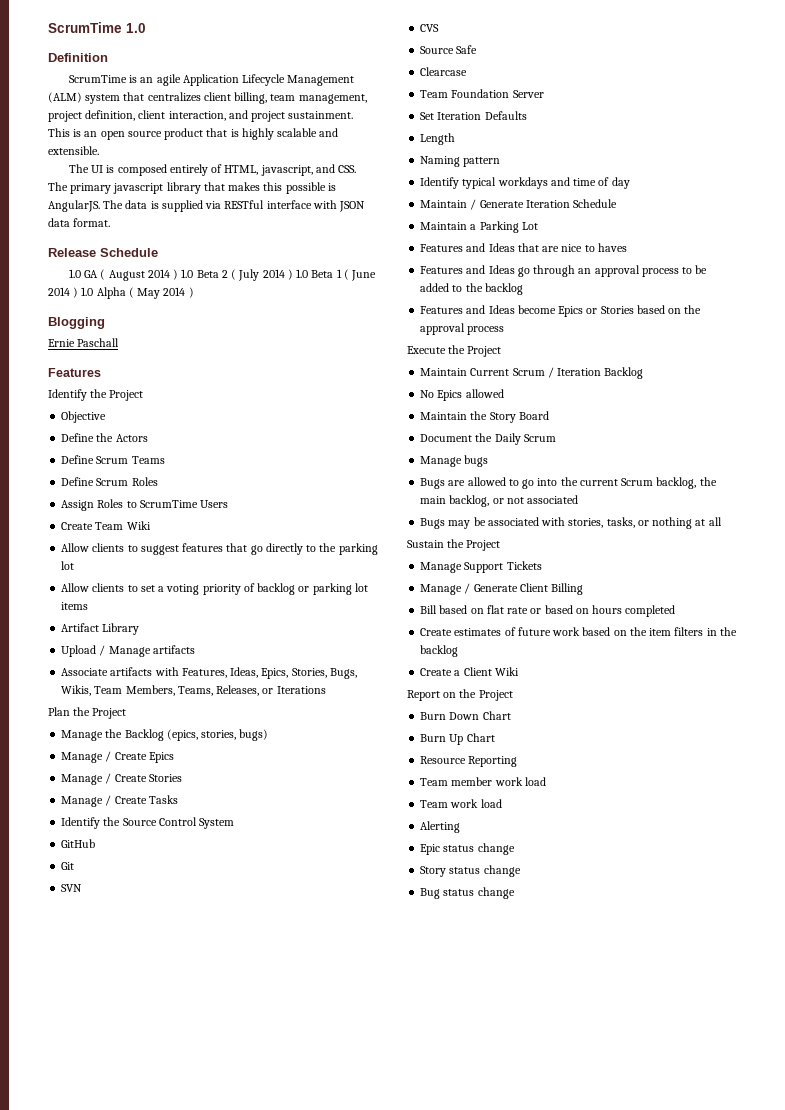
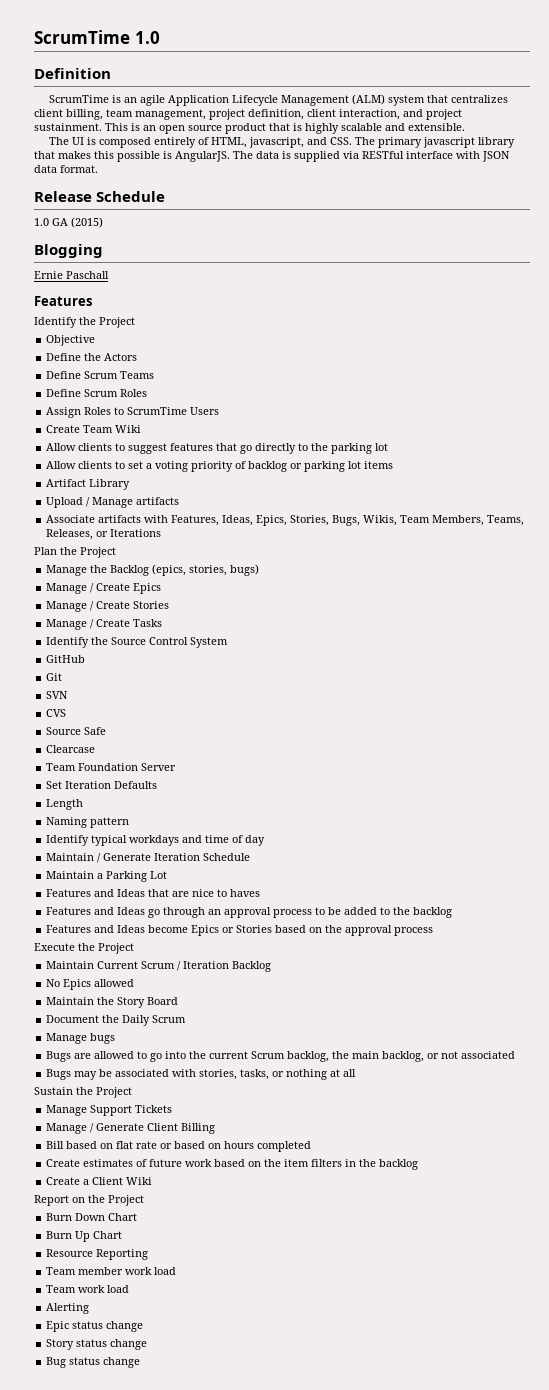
[100,269,377,281] [48,287,194,299] ( August 2014 ) 1.0 Beta 2 ( July 2014 ) 1.0 Beta 1 ( June 2014 ) 1.0 Alpha ( May 2014 ) -> [71,217,103,228] (2015)

